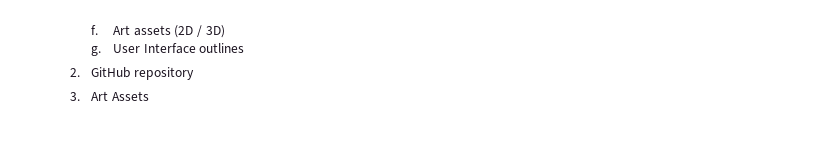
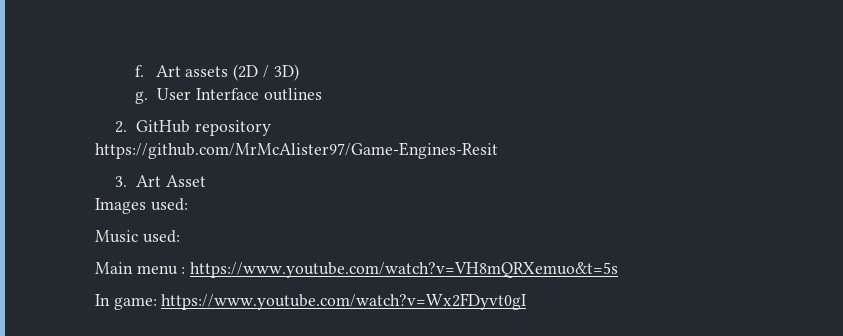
(195, 73) none -> [95,142,498,159] // https://github.com/MrMcAlister97/Game-Engines-Resit
[112,91,150,101] Assets -> [165,175,206,187] [95,198,188,214] [95,230,180,243] [95,262,619,278] [95,293,527,310] Asset // Images used: // Music used: // Main menu : https://www.youtube.com/watch?v=VH8mQRXemuo&t=5s // In game: https://www.youtube.com/watch?v=Wx2FDyvt0gI

